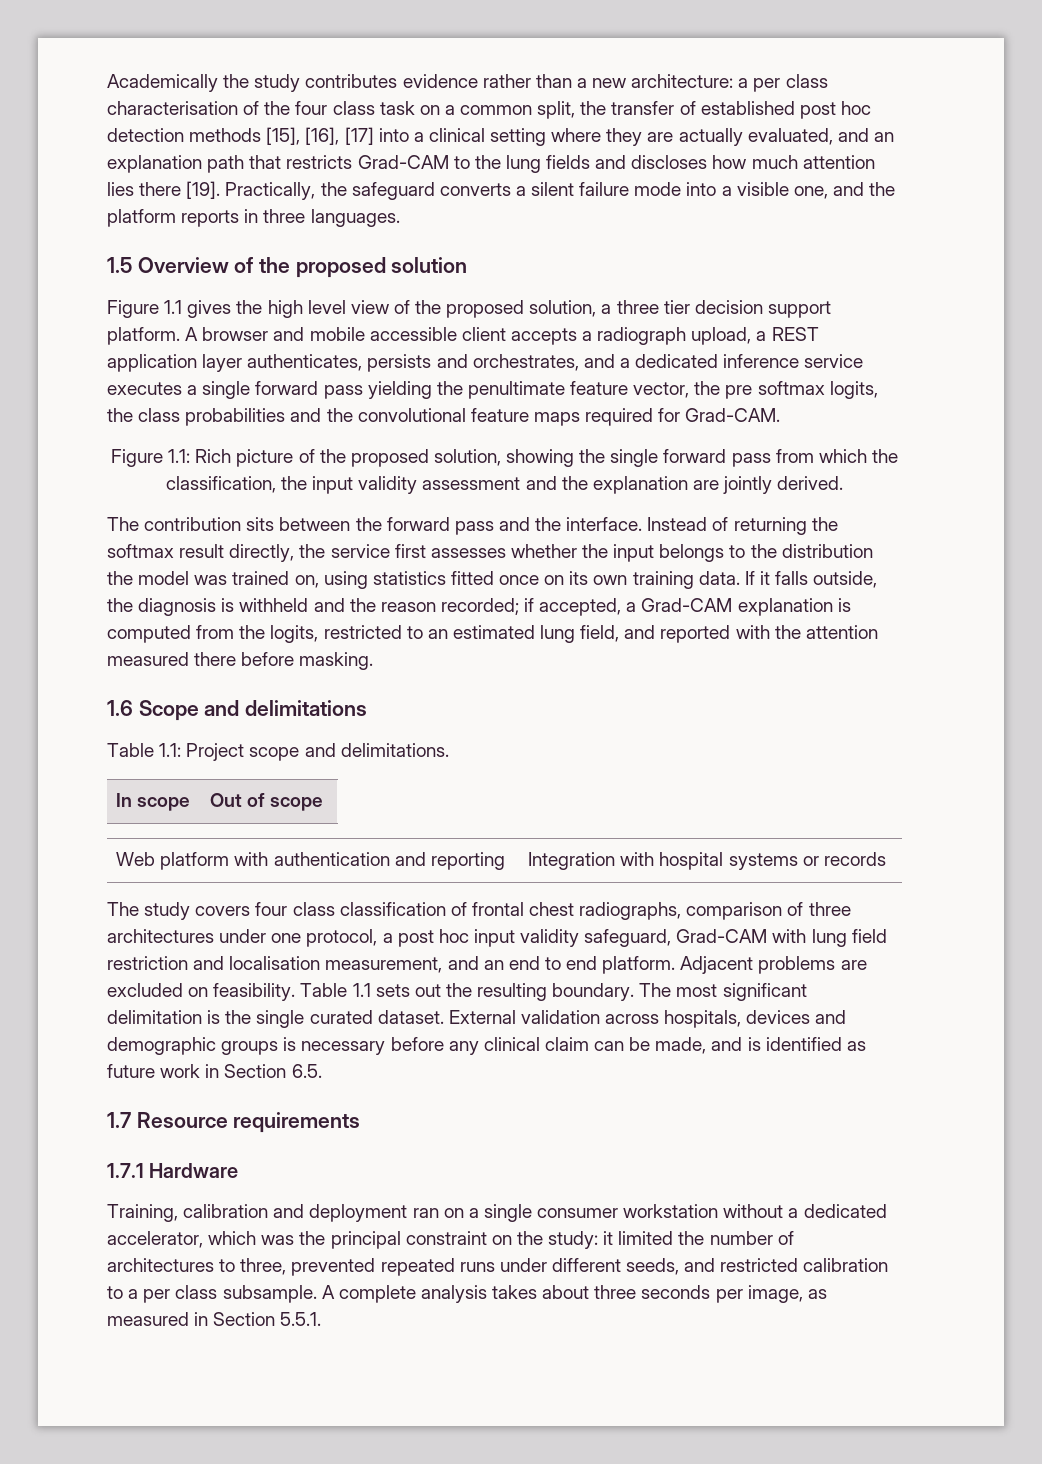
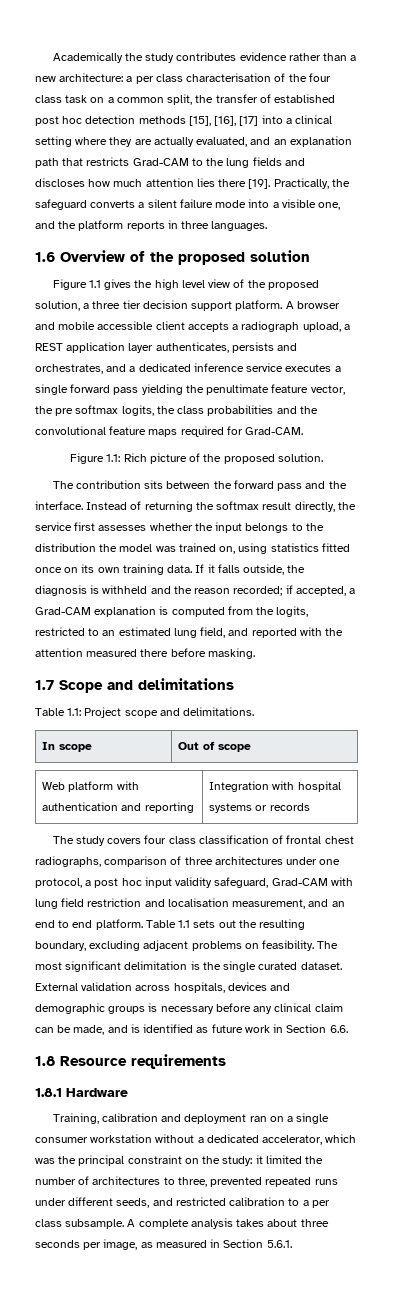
[107,257,132,273] 1.5 -> [35,252,55,262] 1.6
[433,449,898,467] [165,476,844,494] solution, showing the single forward pass from which the classification, the input validity assessment and the explanation are jointly derived. -> [277,453,323,462] solution.
[107,700,133,716] 1.6 -> [35,680,54,690] 1.7
[680,956,867,974] [107,983,296,1001] Adjacent problems are excluded on feasibility. -> (143, 924) none
[552,983,635,1001] boundary. -> [35,940,315,951] boundary, excluding adjacent problems on feasibility.
[291,1064,322,1078] [107,1112,131,1128] 6.5. // 1.7 -> [329,1025,348,1033] [35,1056,55,1066] 6.6. // 1.8
[107,1163,144,1178] 1.7.1 -> [35,1088,62,1097] 1.8.1
[280,1312,322,1326] 5.5.1. -> [266,1240,292,1248] 5.6.1.

